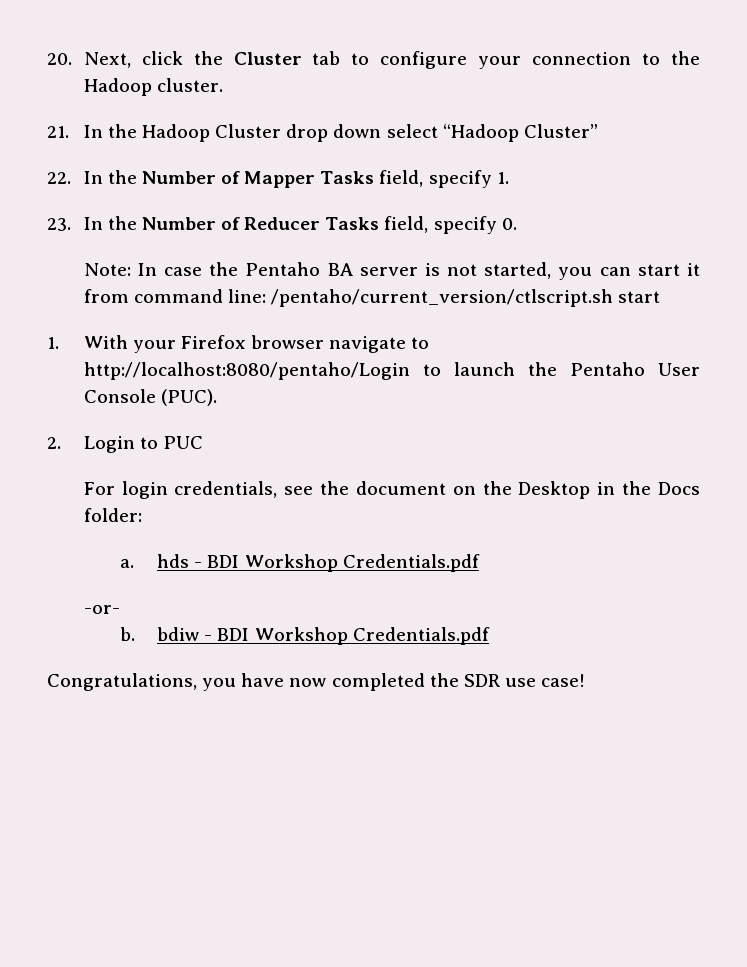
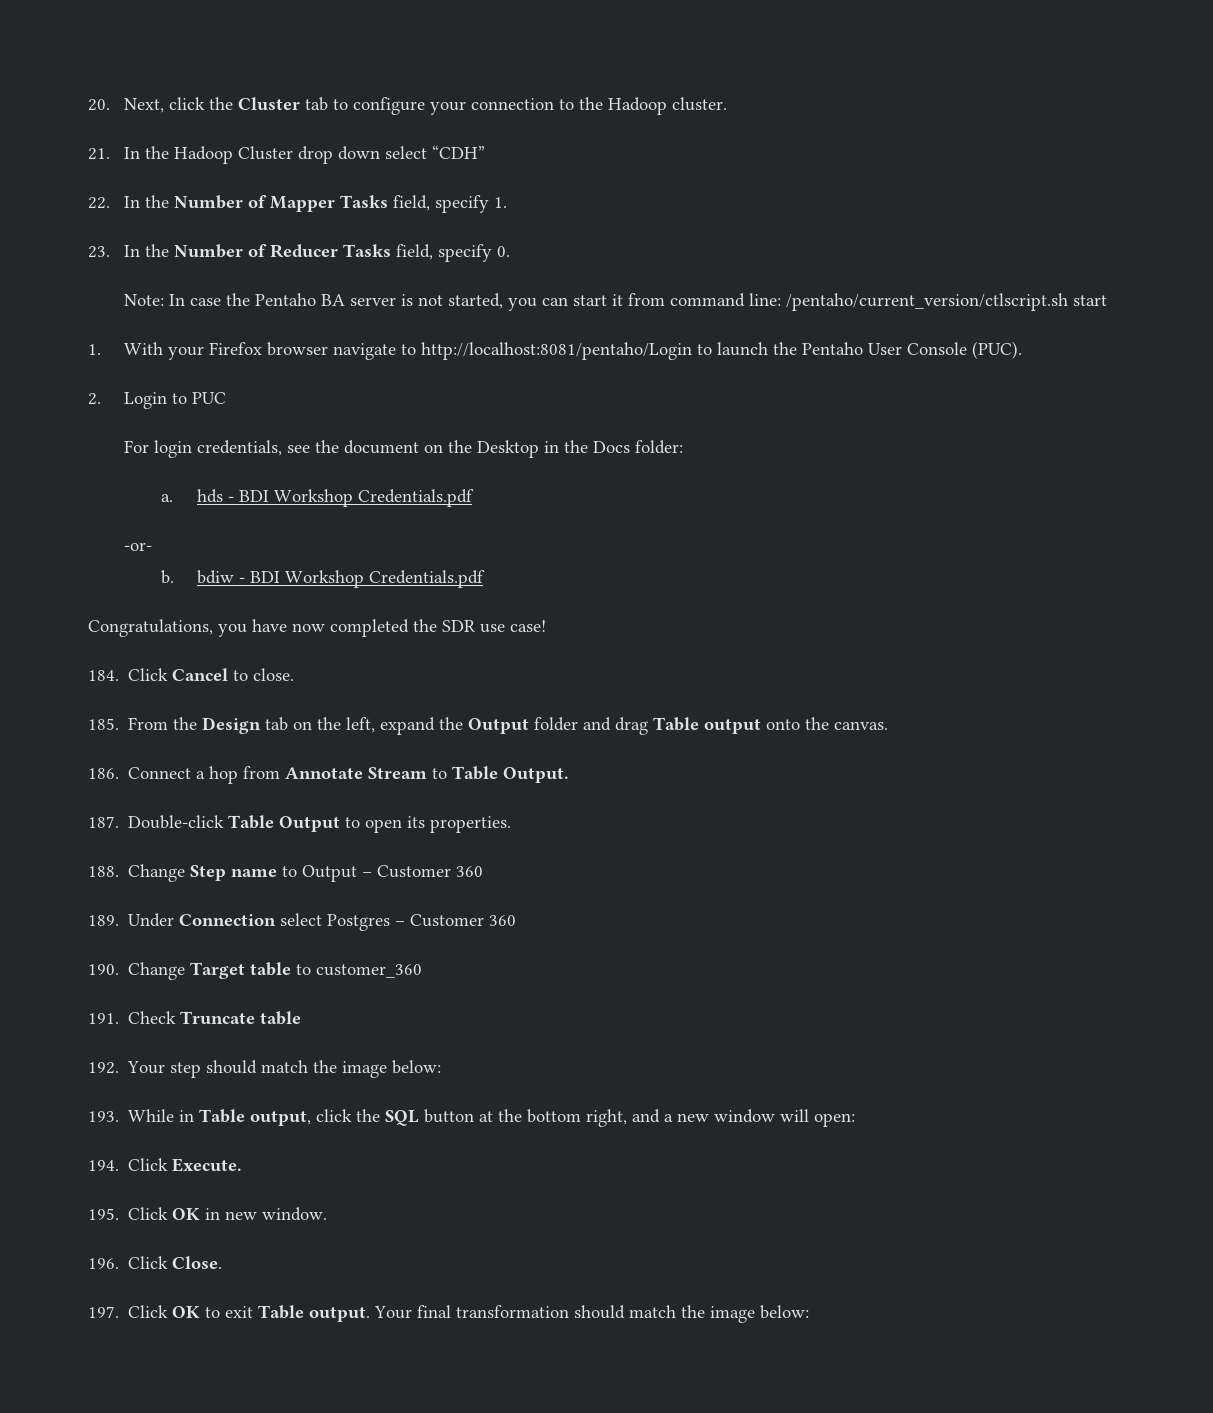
[442,124,598,142] “Hadoop Cluster” -> [432,145,486,159] “CDH”
[83,362,410,380] http://localhost:8080/pentaho/Login -> [421,342,693,360] http://localhost:8081/pentaho/Login
(586, 680) none -> [88,668,295,681] [88,717,889,735] [88,766,570,784] [88,815,512,833] [88,864,484,882] [88,913,517,931] [88,962,423,980] [88,1011,302,1025] [88,1060,442,1078] [88,1109,856,1127] [88,1158,243,1172] [88,1207,328,1221] [88,1256,223,1269] [88,1305,810,1323] // 184. Click Cancel to close. // 185. From the Design tab on the left, expand the Output folder and drag Table output onto the canvas. // 186. Connect a hop from Annotate Stream to Table Output. // 187. Double-click Table Output to open its properties. // 188. Change Step name to Output – Customer 360 // 189. Under Connection select Postgres – Customer 360 // 190. Change Target table to customer_360 // 191. Check Truncate table // 192. Your step should match the image below: // 193. While in Table output, click the SQL button at the bottom right, and a new window will open: // 194. Click Execute. // 195. Click OK in new window. // 196. Click Close. // 197. Click OK to exit Table output. Your final transformation should match the image below:

